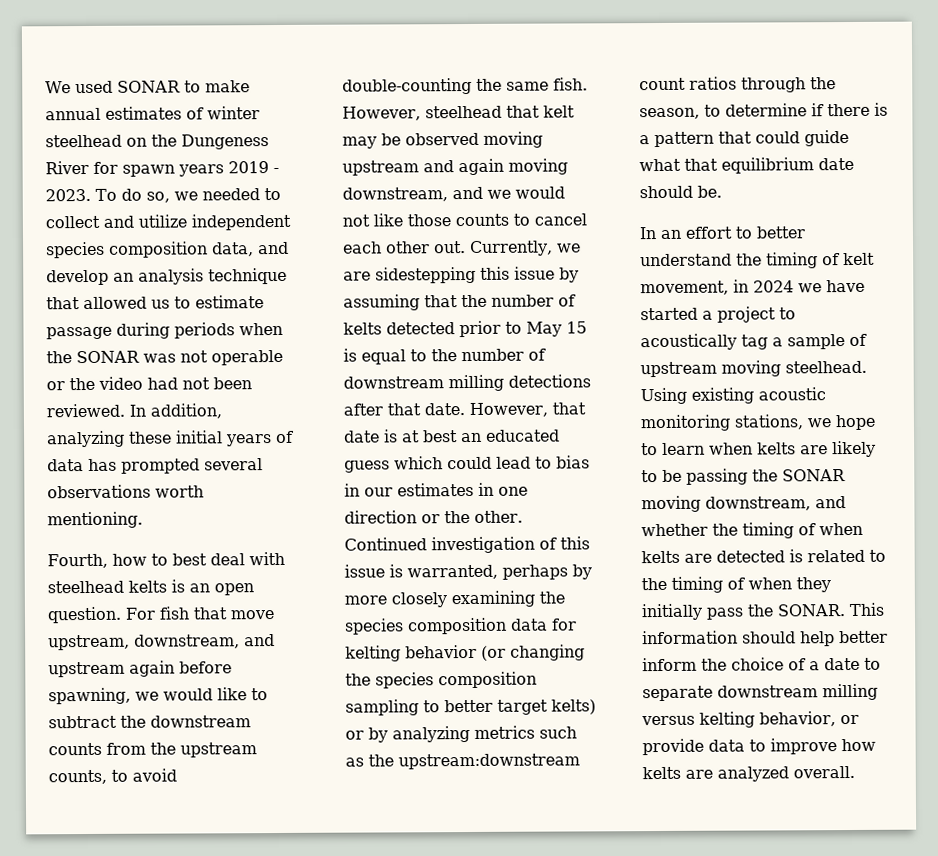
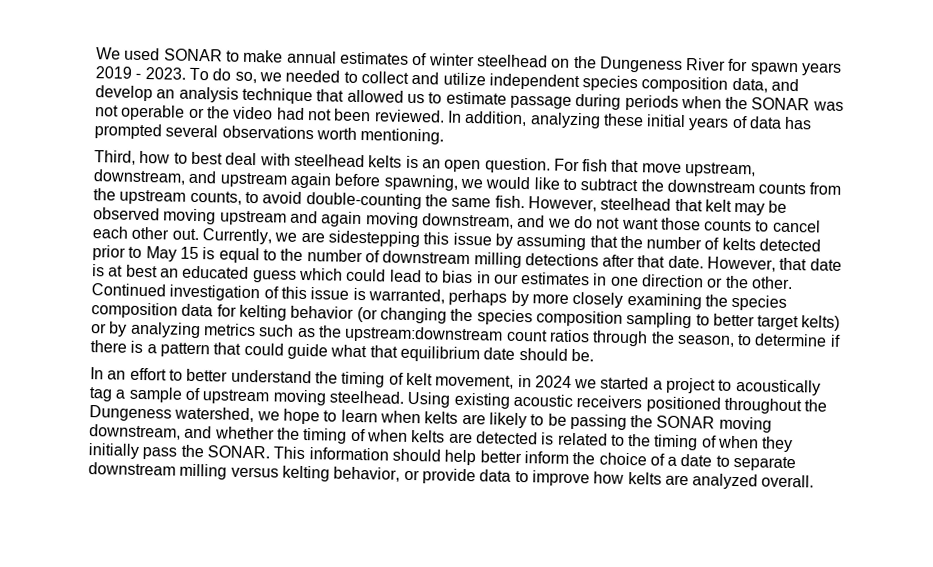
[47,553,108,569] Fourth, -> [94,150,136,165] Third,
[515,186,565,199] [342,213,403,227] would not like -> [573,215,659,230] do not want
[826,279,865,293] have -> (598, 384) none
[640,414,804,432] monitoring stations, -> [576,395,828,415] [89,405,255,423] receivers positioned throughout the Dungeness watershed,

